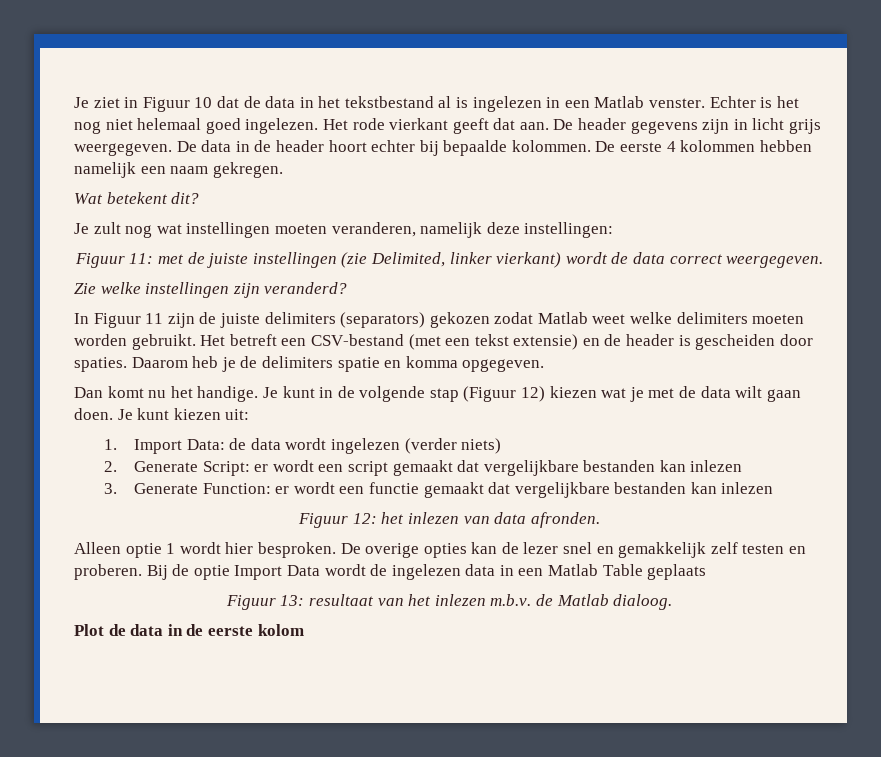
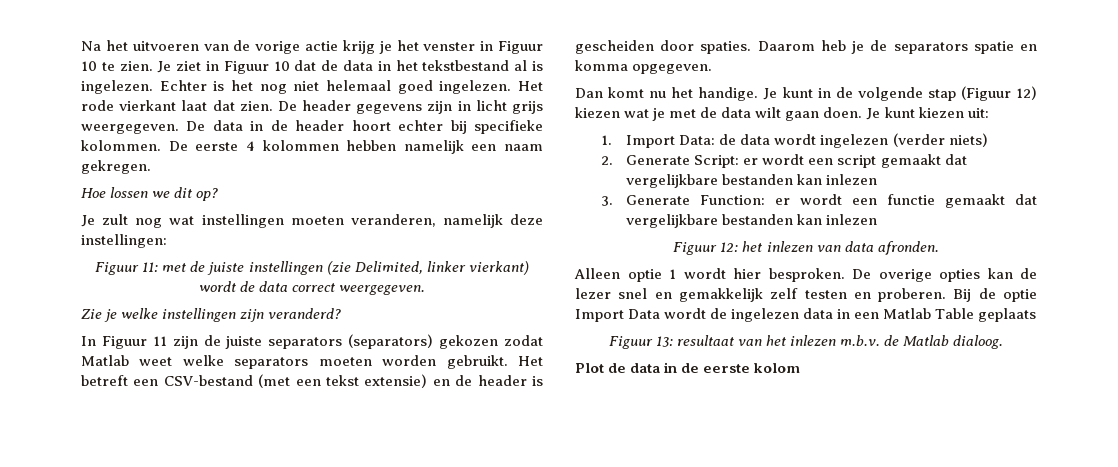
(74, 102) none -> [81,40,543,54] [81,61,153,71] Na het uitvoeren van de vorige actie krijg je het venster in Figuur 10 te zien.
[472,96,706,112] ingelezen in een Matlab venster. -> [81,80,153,94] ingelezen.
[452,118,549,134] geeft dat aan. -> [181,100,273,111] laat dat zien.
[443,140,508,156] bepaalde -> [474,120,544,134] specifieke
[74,192,200,204] Wat betekent dit? -> [81,187,219,201] Hoe lossen we dit op?
(96, 288) none -> [104,309,118,322] je
[264,312,336,324] delimiters -> [268,337,343,349] separators
[676,312,748,324] delimiters -> [234,357,309,369] separators
[261,356,333,368] delimiters -> [893,42,968,54] separators

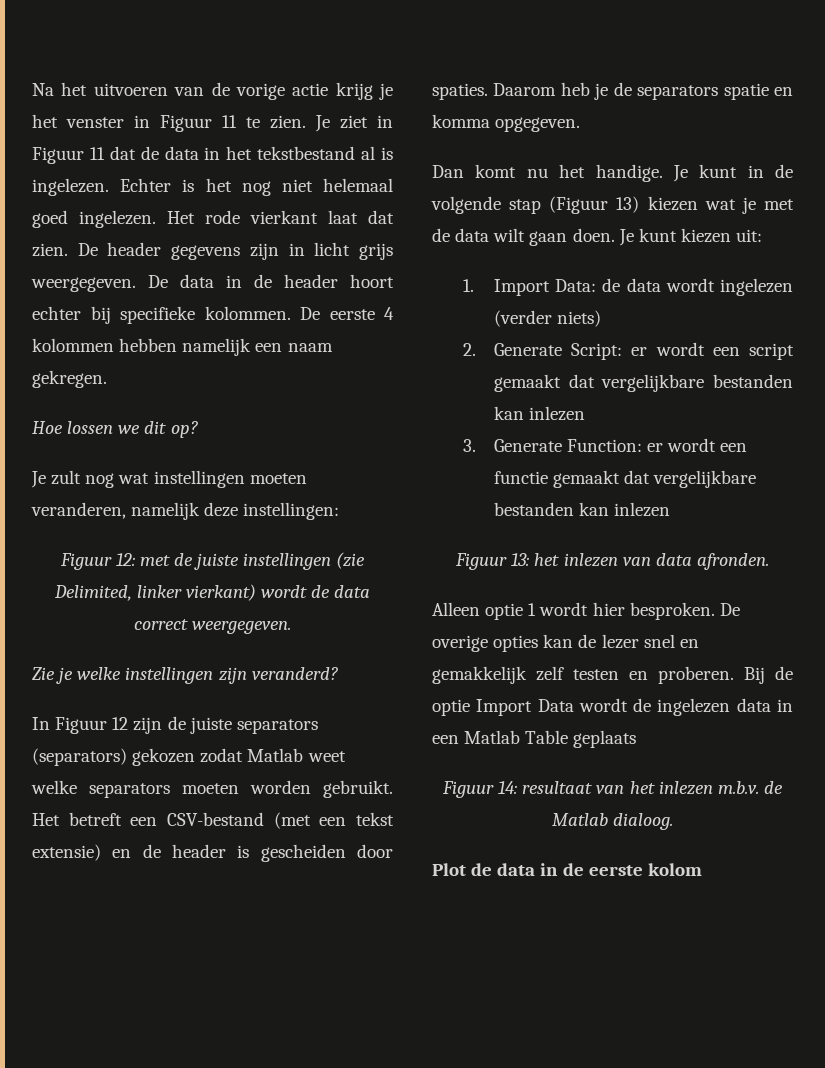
[81,61,97,71] 10 -> [222,115,237,128] 11
[273,61,290,71] 10 -> [89,147,105,160] 11
[142,262,159,272] 11: -> [115,553,135,566] 12:
[152,336,167,346] 11 -> [112,717,129,730] 12
[1016,86,1037,100] 12) -> [616,196,640,213] 13)
[720,242,739,252] 12: -> [511,553,530,566] 13:
[655,336,673,347] 13: -> [498,781,518,794] 14:

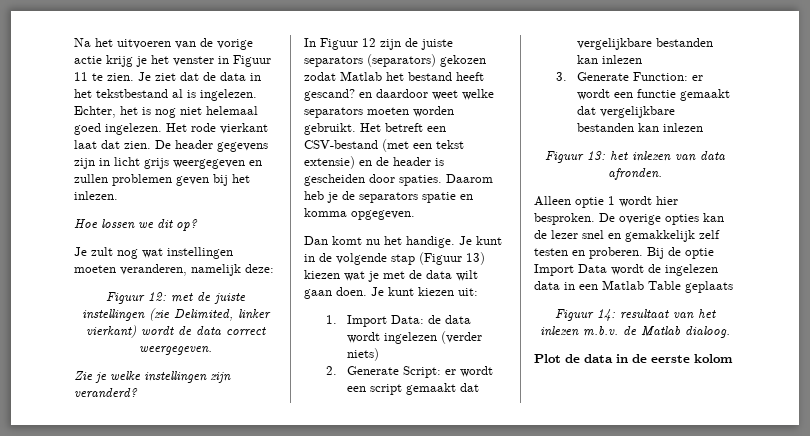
[377,115,393,128] [32,147,105,164] in Figuur 11 -> (176, 77) none
[120,178,232,192] Echter is het -> [74,106,151,118] Echter, het is
[31,274,394,292] [32,306,394,324] [32,338,333,356] [32,370,107,388] weergegeven. De data in de header hoort echter bij specifieke kolommen. De eerste 4 kolommen hebben namelijk een naam gekregen. -> [173,159,262,169] [74,174,250,186] [74,191,118,200] weergegeven en zullen problemen geven bij het inlezen.
[204,502,340,520] deze instellingen: -> [245,264,274,273] deze:
(304, 755) none -> [386,72,484,81] [304,89,428,101] het bestand heeft gescand? en daardoor

